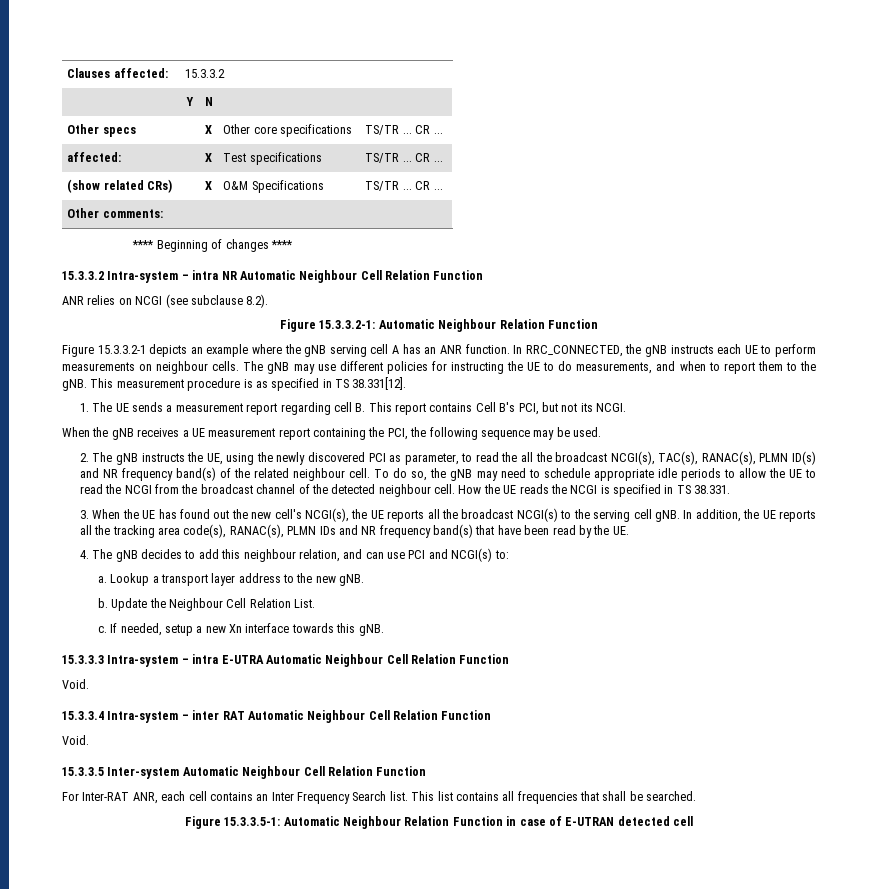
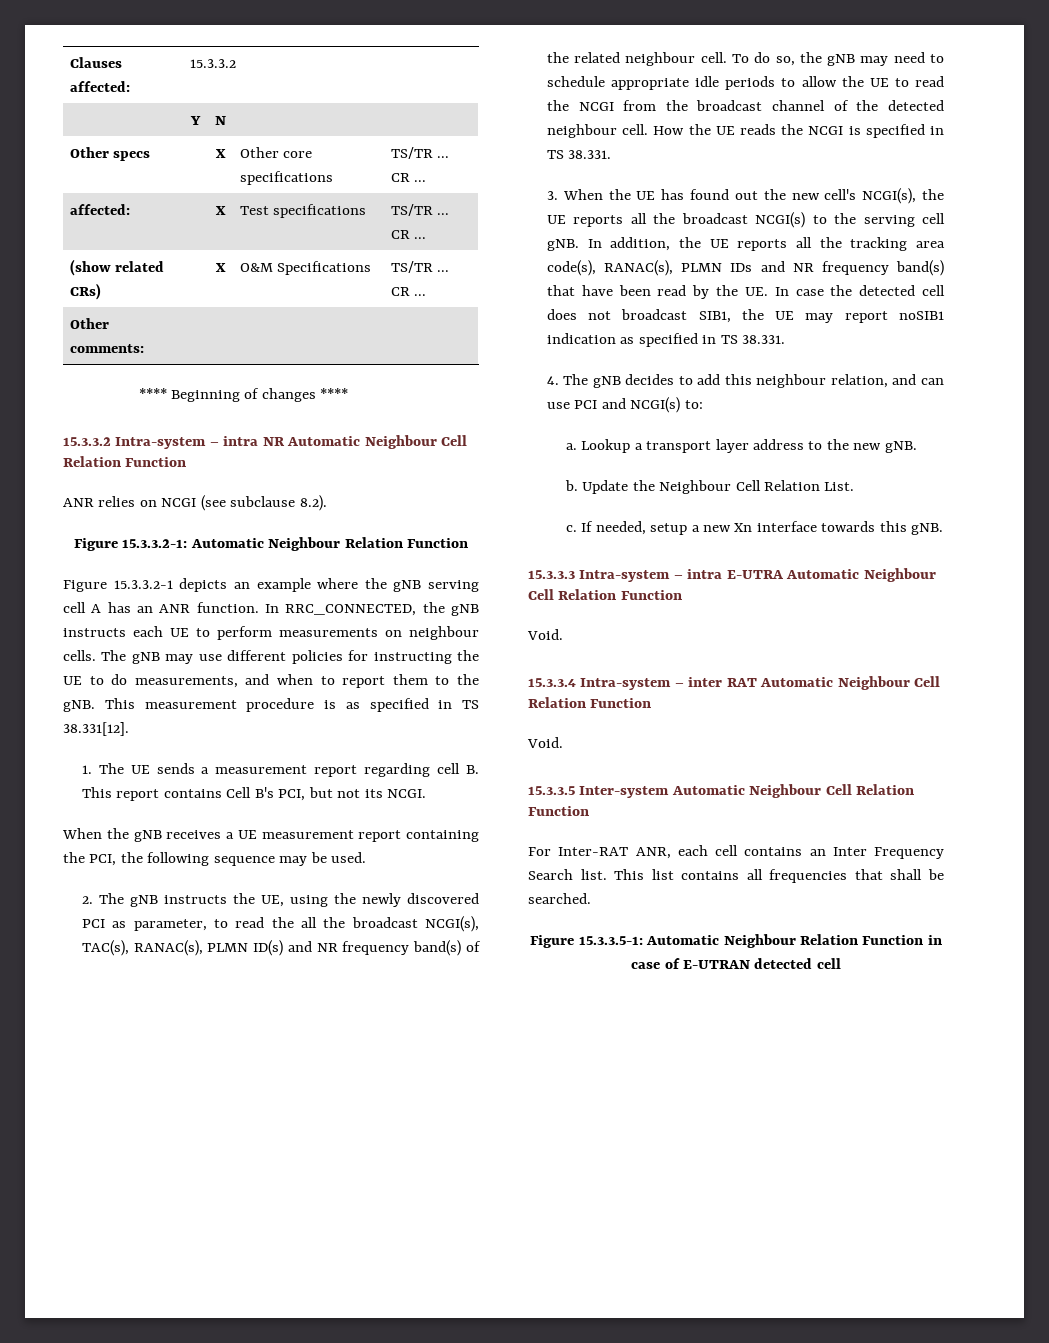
(629, 530) none -> [774,285,946,296] [546,309,944,323] [546,333,786,347] In case the detected cell does not broadcast SIB1, the UE may report noSIB1 indication as specified in TS 38.331.

